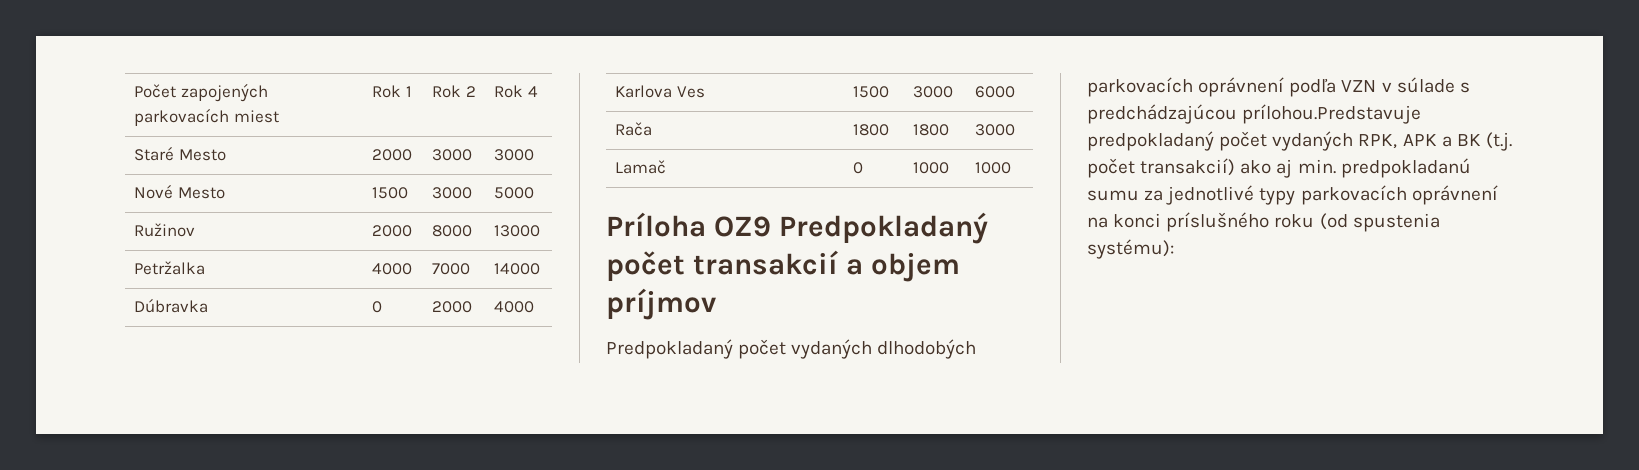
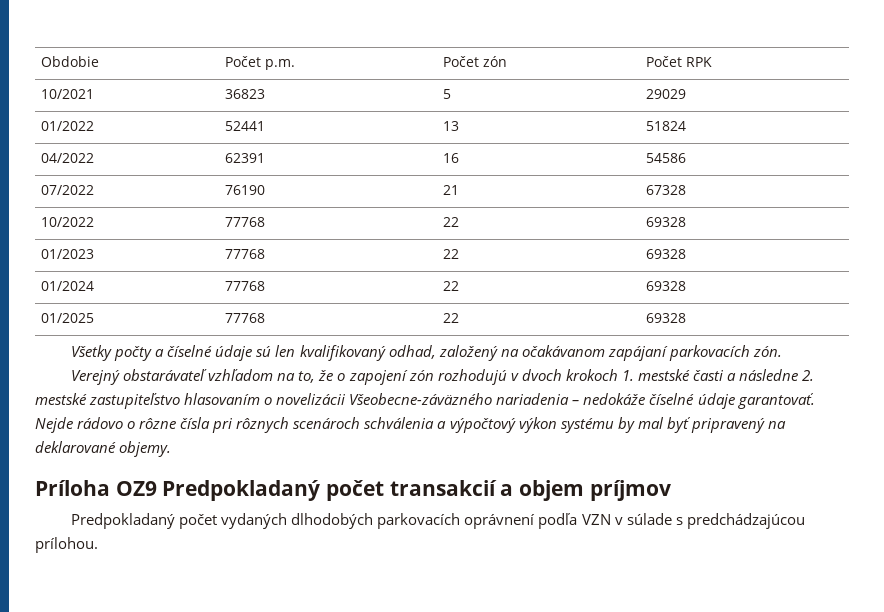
[134,83,268,102] [134,108,279,126] [372,85,412,98] [432,85,476,98] [494,85,538,98] [134,146,226,161] [372,149,413,161] [432,149,473,161] [494,149,535,161] [134,184,225,199] [372,187,409,199] [432,187,473,199] [494,187,535,199] [134,223,196,237] [372,225,413,237] [432,225,473,237] [494,225,541,237] [134,261,206,275] [372,263,413,275] [432,263,471,275] [494,263,541,275] [134,298,209,313] [372,301,383,313] [432,301,473,313] [494,301,535,313] [615,85,705,98] [853,86,890,98] [913,86,954,98] [975,86,1016,98] [615,122,653,136] [853,124,890,136] [913,124,950,136] [975,124,1016,136] [615,160,667,174] [853,162,864,174] [913,162,950,174] [975,162,1012,174] Počet zapojených parkovacích miest | Rok 1 | Rok 2 | Rok 4 // Staré Mesto | 2000 | 3000 | 3000 // Nové Mesto | 1500 | 3000 | 5000 // Ružinov | 2000 | 8000 | 13000 // Petržalka | 4000 | 7000 | 14000 // Dúbravka | 0 | 2000 | 4000 // Karlova Ves | 1500 | 3000 | 6000 // Rača | 1800 | 1800 | 3000 // Lamač | 0 | 1000 | 1000 -> [41,56,100,67] [225,56,296,70] [443,56,508,67] [646,56,713,67] [41,89,95,99] [225,89,266,99] [443,89,452,99] [646,89,687,99] [41,121,95,131] [225,121,266,131] [443,121,460,131] [646,121,687,131] [41,153,95,163] [225,153,266,163] [443,153,460,163] [646,153,687,163] [41,185,95,195] [225,185,266,195] [443,185,460,195] [646,185,687,195] [41,217,95,227] [225,217,266,227] [443,217,460,227] [646,217,687,227] [41,249,95,259] [225,249,266,259] [443,249,460,259] [646,249,687,259] [41,281,95,291] [225,281,266,291] [443,281,460,291] [646,281,687,291] [41,313,95,323] [225,313,266,323] [443,313,460,323] [646,313,687,323] [71,345,782,361] [71,369,815,385] [35,393,815,409] [35,417,786,433] [35,441,172,457] Obdobie | Počet p.m. | Počet zón | Počet RPK // 10/2021 | 36823 | 5 | 29029 // 01/2022 | 52441 | 13 | 51824 // 04/2022 | 62391 | 16 | 54586 // 07/2022 | 76190 | 21 | 67328 // 10/2022 | 77768 | 22 | 69328 // 01/2023 | 77768 | 22 | 69328 // 01/2024 | 77768 | 22 | 69328 // 01/2025 | 77768 | 22 | 69328 // Všetky počty a číselné údaje sú len kvalifikovaný odhad, založený na očakávanom zapájaní parkovacích zón. // Verejný obstarávateľ vzhľadom na to, že o zapojení zón rozhodujú v dvoch krokoch 1. mestské časti a následne 2. mestské zastupiteľstvo hlasovaním o novelizácii Všeobecne-záväzného nariadenia – nedokáže číselné údaje garantovať. Nejde rádovo o rôzne čísla pri rôznych scenároch schválenia a výpočtový výkon systému by mal byť pripravený na deklarované objemy.
[1242,104,1422,124] [1087,131,1512,151] [1087,158,1471,178] [1087,185,1498,205] [1087,212,1440,232] [1087,239,1174,259] prílohou.Predstavuje predpokladaný počet vydaných RPK, APK a BK (t.j. počet transakcií) ako aj min. predpokladanú sumu za jednotlivé typy parkovacích oprávnení na konci príslušného roku (od spustenia systému): -> [35,537,98,553] prílohou.

